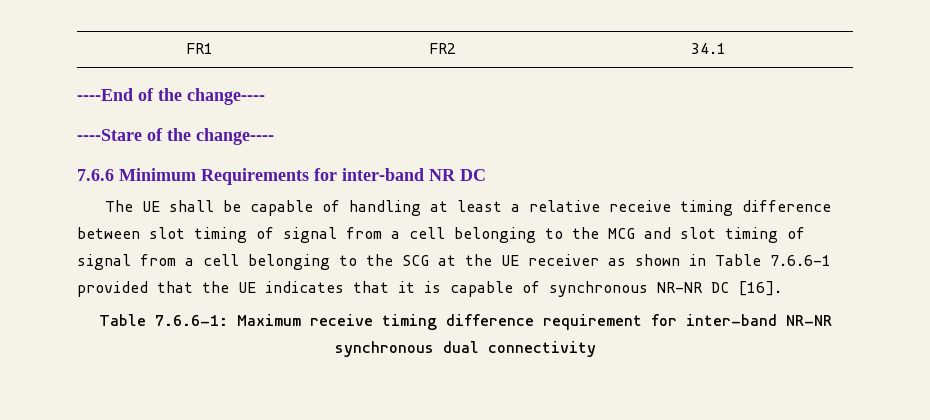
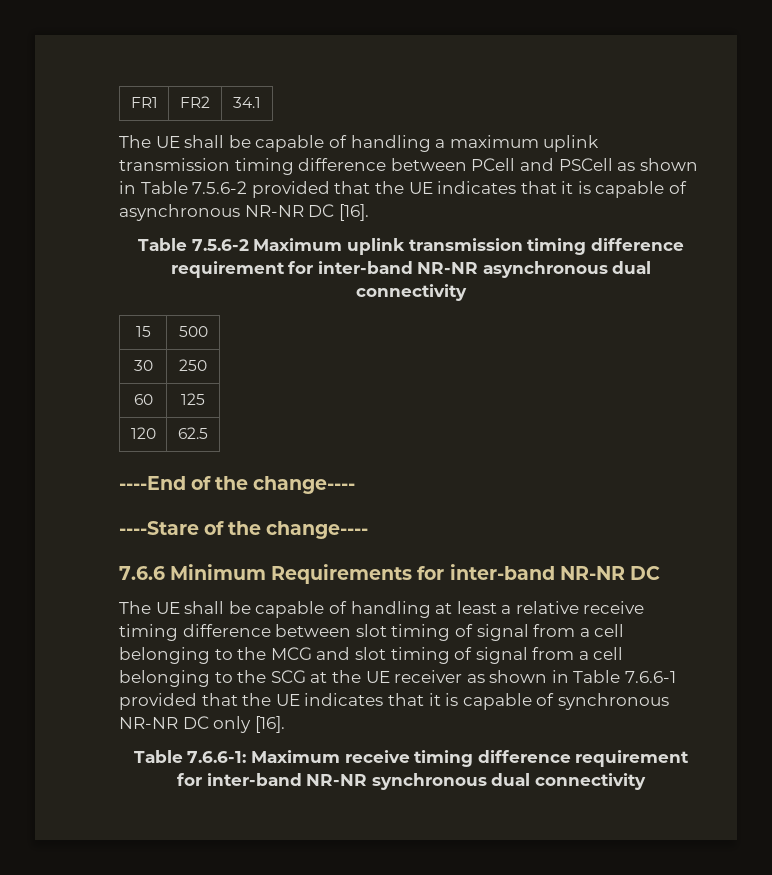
(726, 48) none -> [119,135,600,152] [119,158,698,175] [119,181,688,198] [119,204,369,221] [138,238,684,255] [170,261,652,278] [356,284,467,301] [135,326,151,337] [178,326,208,337] [133,360,153,371] [179,359,207,371] [133,394,153,405] [181,393,205,405] [130,427,156,439] [178,427,208,439] // The UE shall be capable of handling a maximum uplink transmission timing difference between PCell and PSCell as shown in Table 7.5.6-2 provided that the UE indicates that it is capable of asynchronous NR-NR DC [16]. // Table 7.5.6-2 Maximum uplink transmission timing difference requirement for inter-band NR-NR asynchronous dual connectivity // 15 | 500 // 30 | 250 // 60 | 125 // 120 | 62.5
[429,169,456,181] NR -> [559,566,625,580] NR-NR
(729, 287) none -> [213,716,252,733] only

